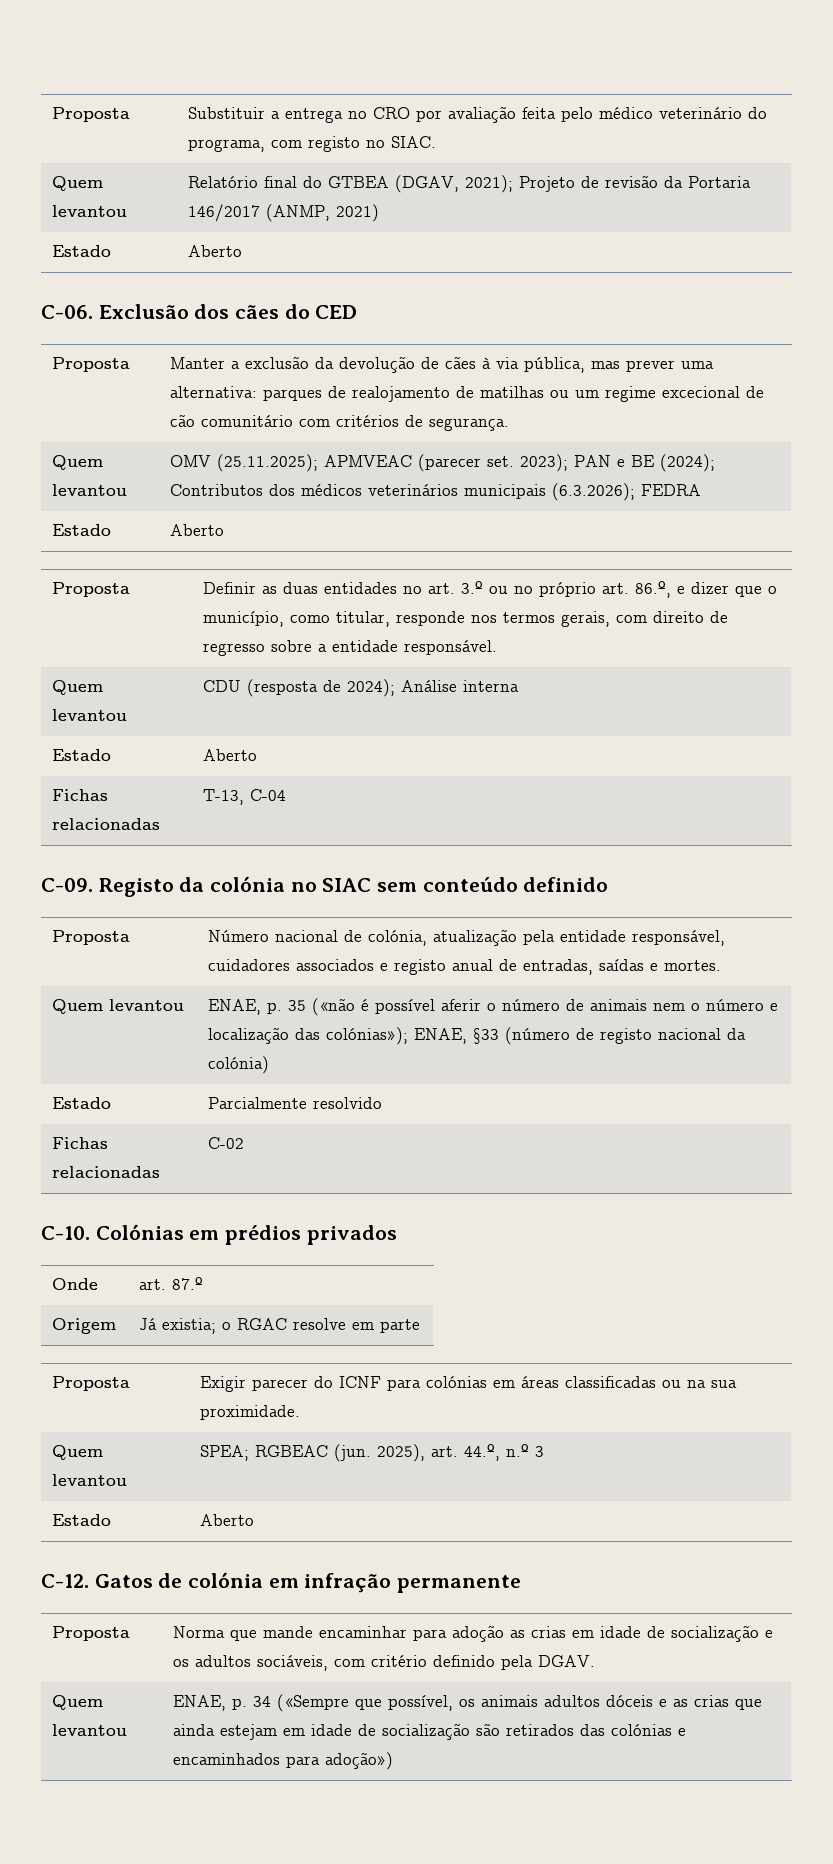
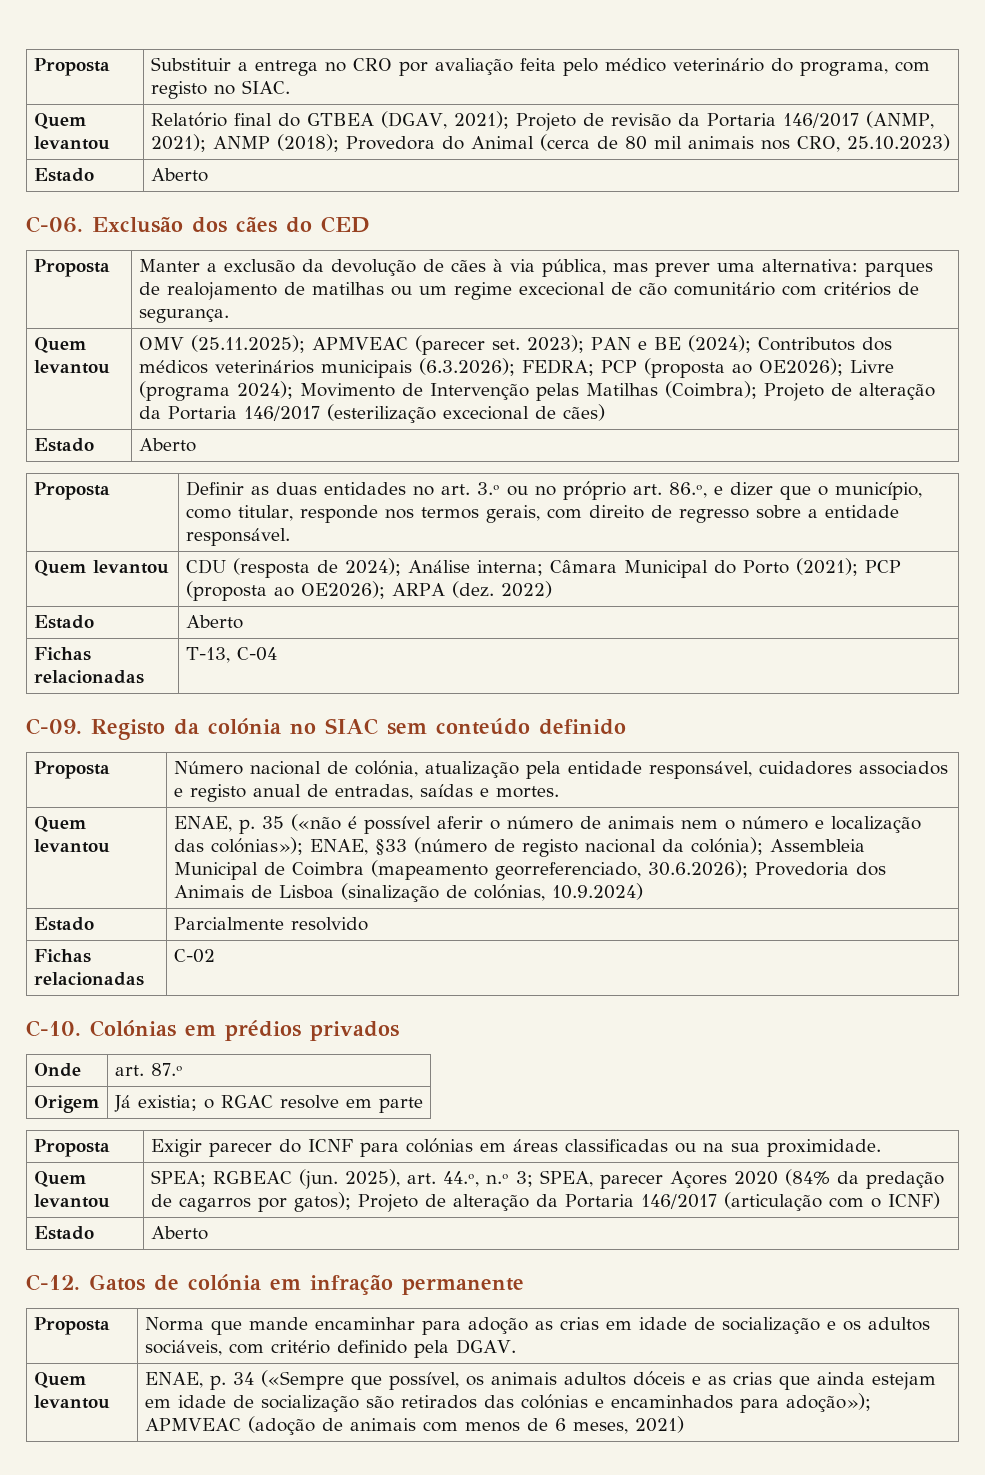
[336,204,380,222] 2021) -> [150,134,950,152] 2021); ANMP (2018); Provedora do Animal (cerca de 80 mil animais nos CRO, 25.10.2023)
[641,484,702,496] FEDRA -> [521,358,894,378] [138,381,935,401] [138,404,605,423] FEDRA; PCP (proposta ao OE2026); Livre (programa 2024); Movimento de Intervenção pelas Matilhas (Coimbra); Projeto de alteração da Portaria 146/2017 (esterilização excecional de cães)
[463,680,520,692] interna -> [476,558,901,578] [185,581,552,601] interna; Câmara Municipal do Porto (2021); PCP (proposta ao OE2026); ARPA (dez. 2022)
[208,1056,270,1074] colónia) -> [690,837,865,855] [173,860,886,880] [173,883,643,902] colónia); Assembleia Municipal de Coimbra (mapeamento georreferenciado, 30.6.2026); Provedoria dos Animais de Lisboa (sinalização de colónias, 10.9.2024)
[535,1446,545,1457] 3 -> [515,1169,944,1189] [150,1192,940,1212] 3; SPEA, parecer Açores 2020 (84% da predação de cagarros por gatos); Projeto de alteração da Portaria 146/2017 (articulação com o ICNF)
[325,1752,394,1770] adoção») -> [785,1393,871,1412] [144,1416,684,1435] adoção»); APMVEAC (adoção de animais com menos de 6 meses, 2021)

